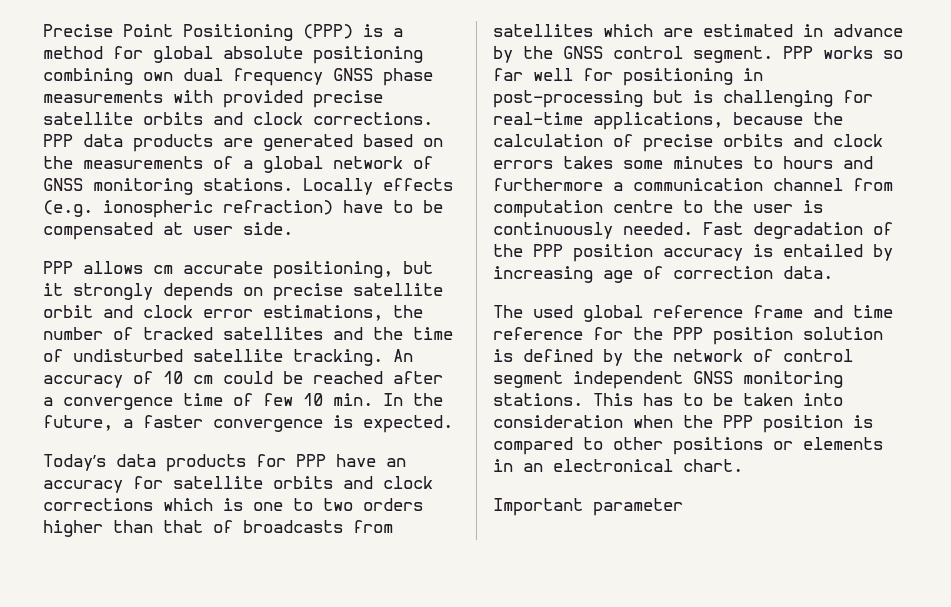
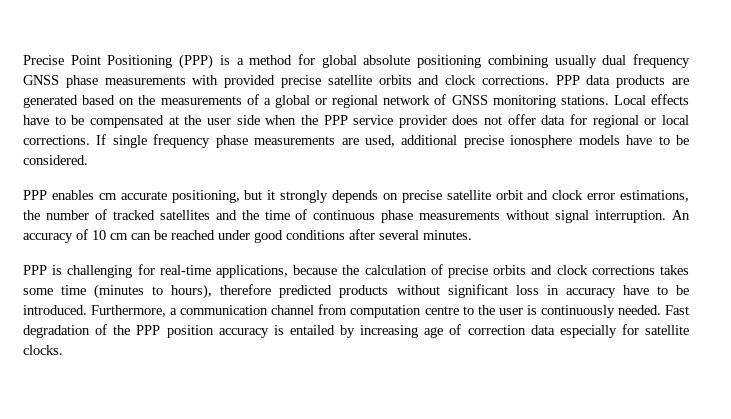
[143,72,173,81] own -> [554,55,597,68] usually
(323, 164) none -> [315,95,379,108] or regional
[303,178,453,195] [43,200,333,218] Locally effects (e.g. ionospheric refraction) -> [613,94,689,105] Local effects
[193,222,293,235] [43,261,143,274] user side. // PPP allows -> [184,114,689,128] [23,134,690,148] [23,155,88,165] [23,190,94,200] the user side when the PPP service provider does not offer data for regional or local corrections. If single frequency phase measurements are used, additional precise ionosphere models have to be considered. // PPP enables
[73,349,383,366] undisturbed satellite tracking. -> [313,210,667,223] continuous phase measurements without signal interruption.
[223,371,273,384] could -> [131,233,151,240] can
[393,371,443,384] [43,393,443,410] [43,415,453,433] [43,454,406,472] [43,476,433,493] [43,498,423,511] [43,520,393,537] [493,24,903,37] [493,46,903,63] [493,68,763,86] [493,90,683,108] after a convergence time of few 10 min. In the future, a faster convergence is expected. // Today’s data products for PPP have an accuracy for satellite orbits and clock corrections which is one to two orders higher than that of broadcasts from satellites which are estimated in advance by the GNSS control segment. PPP works so far well for positioning in post-processing but -> [218,229,472,243] [23,265,47,275] under good conditions after several minutes. // PPP
[493,160,553,169] errors -> [591,265,655,275] corrections
[673,156,873,169] [493,178,603,191] minutes to hours and furthermore -> [61,284,690,299] [23,305,167,317] time (minutes to hours), therefore predicted products without significant loss in accuracy have to be introduced. Furthermore,
[783,266,833,279] [493,305,893,322] [493,327,883,345] [493,349,853,366] [493,371,843,389] [493,393,843,406] [493,415,873,433] [493,437,883,455] [493,459,743,472] [493,498,683,516] data. // The used global reference frame and time reference for the PPP position solution is defined by the network of control segment independent GNSS monitoring stations. This has to be taken into consideration when the PPP position is compared to other positions or elements in an electronical chart. // Important parameter -> [530,324,689,338] [23,345,63,355] data especially for satellite clocks.

